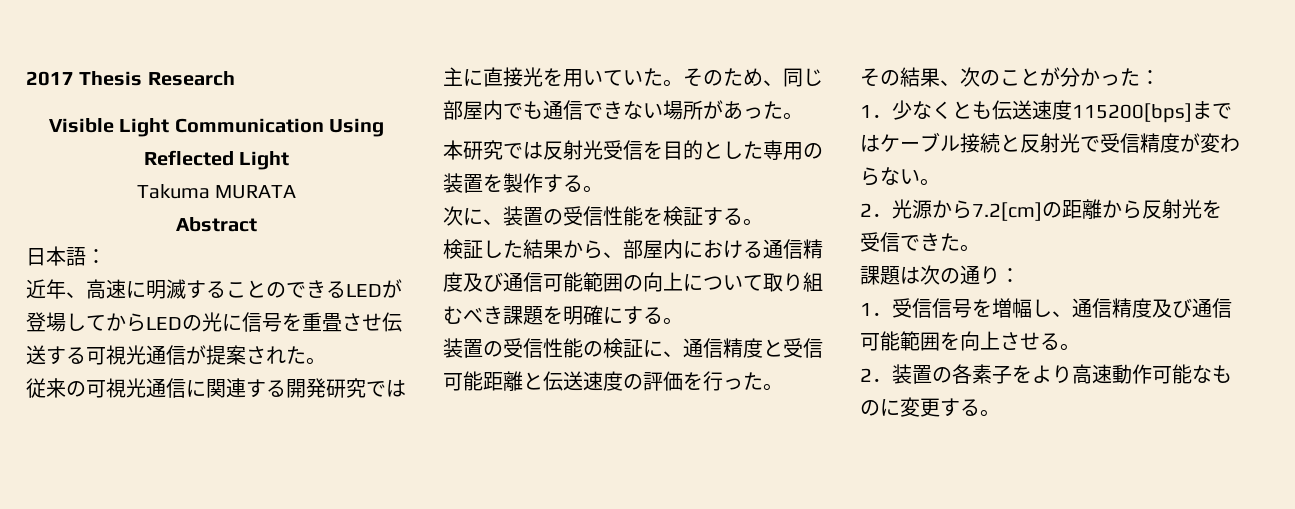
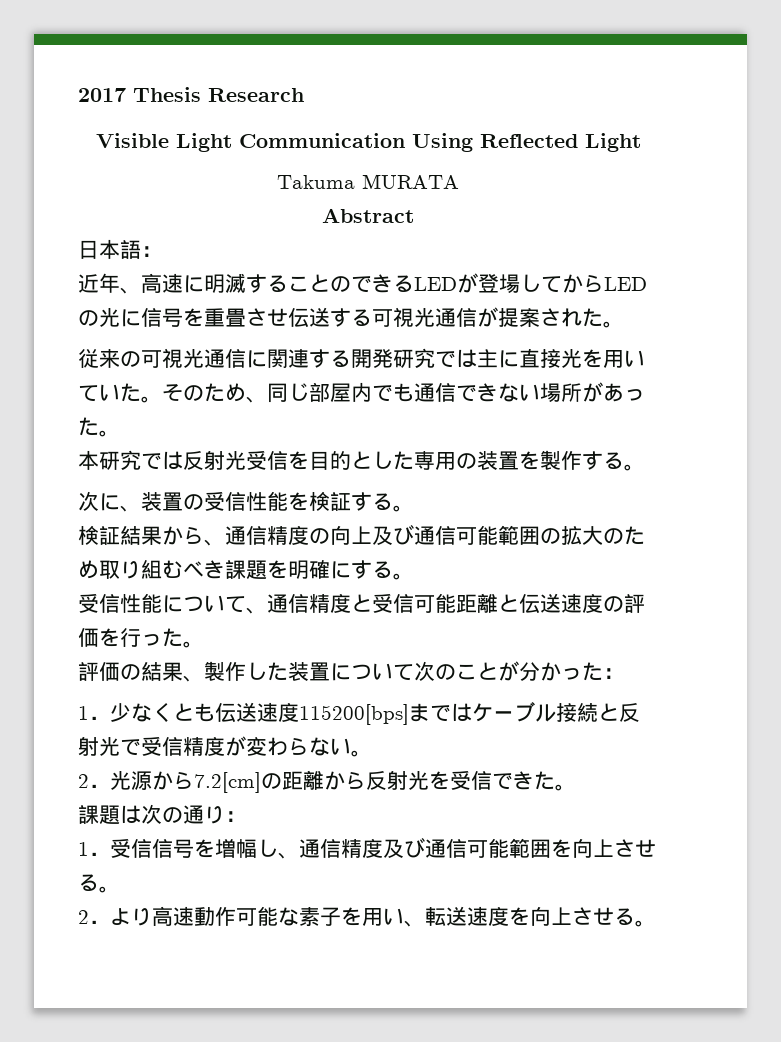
[483,240,523,258] した -> (120, 535) none
[623,239,823,259] [443,272,463,292] 部屋内における通信精度 -> [225,525,372,545] 通信精度の向上
[643,272,763,292] 向上について -> [561,526,645,545] [78,560,99,579] 拡大のため
[443,338,663,358] 装置の受信性能の検証に -> [78,593,246,613] 受信性能について
[860,68,880,87] そ -> [78,662,120,681] 評価
(960, 83) none -> [204,661,414,681] 製作した装置について
[892,364,1032,384] 装置の各素子を -> (110, 922) none
[1212,365,1232,383] [860,397,960,417] ものに変更す -> [299,906,614,927] 素子を用い、転送速度を向上させ

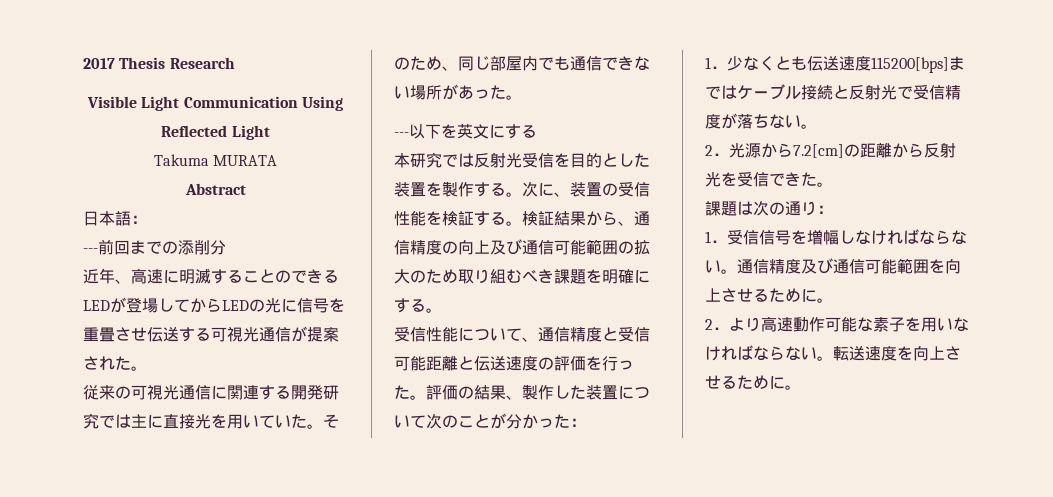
(162, 251) none -> [83,239,226,255] // ---前回までの添削分
(120, 433) none -> [394,124,537,139] // ---以下を英文にする
[414,451,477,470] 専用の -> (650, 160) none
(645, 467) // -> (522, 194) none
(414, 508) // -> (522, 223) none
(204, 644) // -> (426, 397) none
[246,737,309,756] 変わら -> [737,114,769,129] 落ち
[278,852,299,859] 、 -> [855,229,967,245] [705,260,737,274] なければならない。
(99, 882) none -> [769,288,817,302] ために
[404,920,425,927] 、 -> [953,317,969,332] [705,345,833,361] なければならない。
(635, 916) none -> [737,375,785,389] ために

